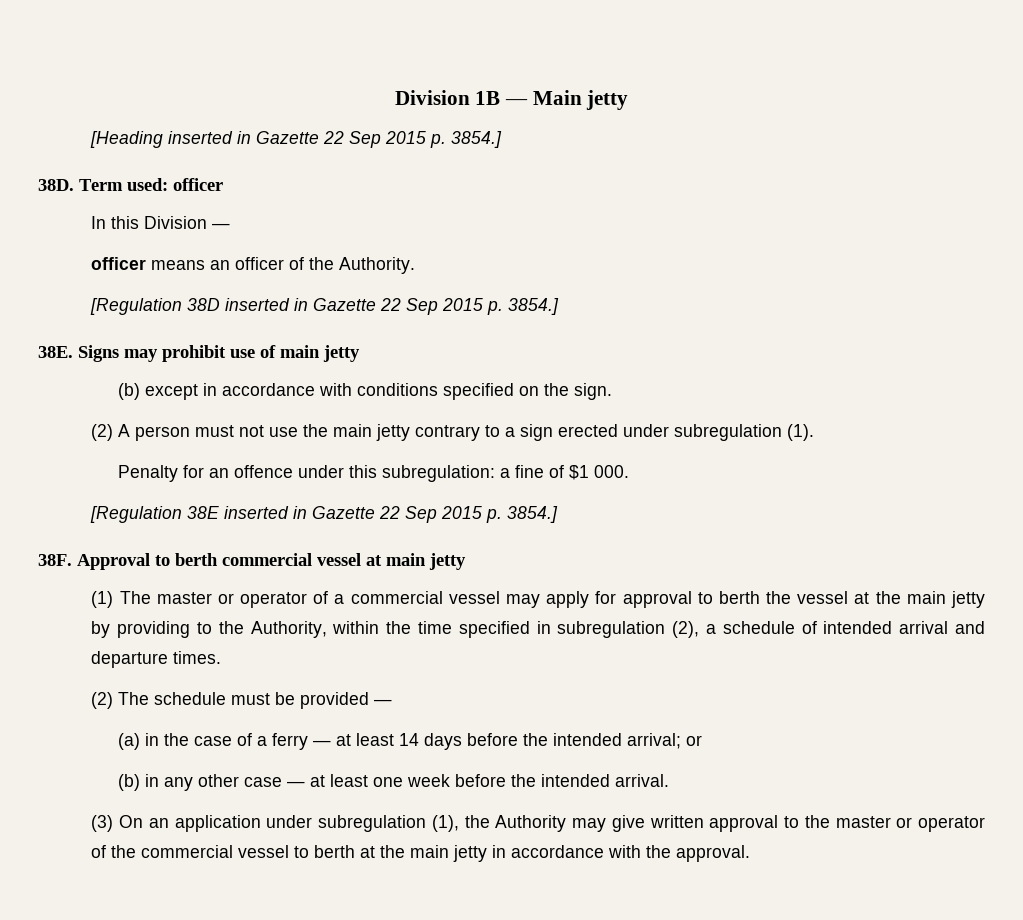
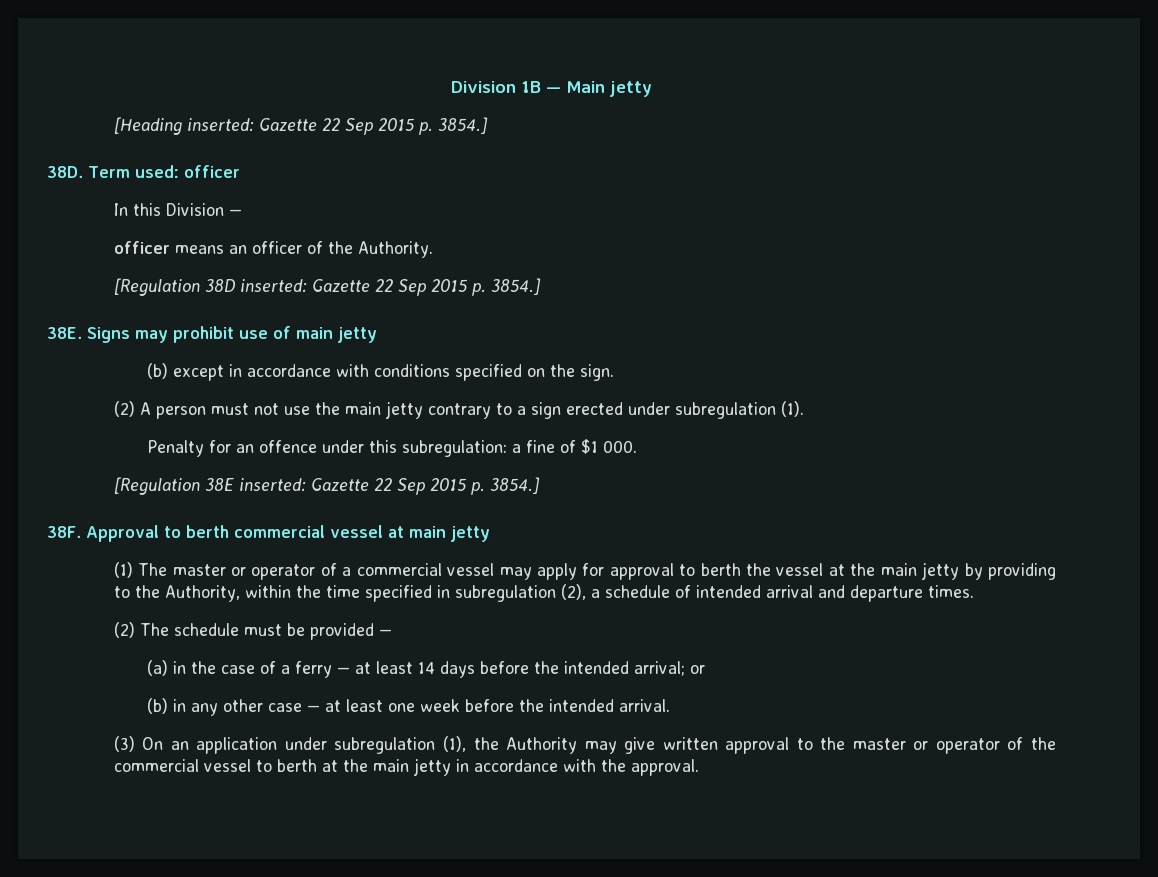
[168,131,252,144] inserted in -> [186,118,254,132] inserted:
[225,298,309,311] inserted in -> [239,279,307,293] inserted:
[224,506,308,519] inserted in -> [238,478,306,492] inserted:

